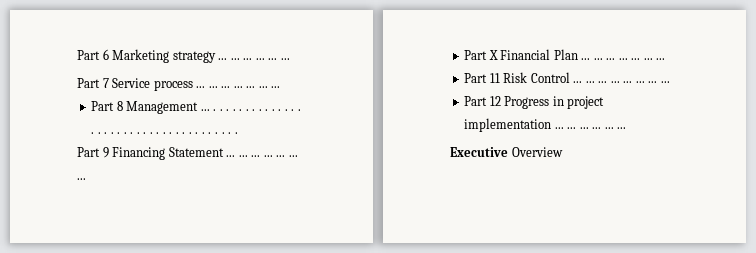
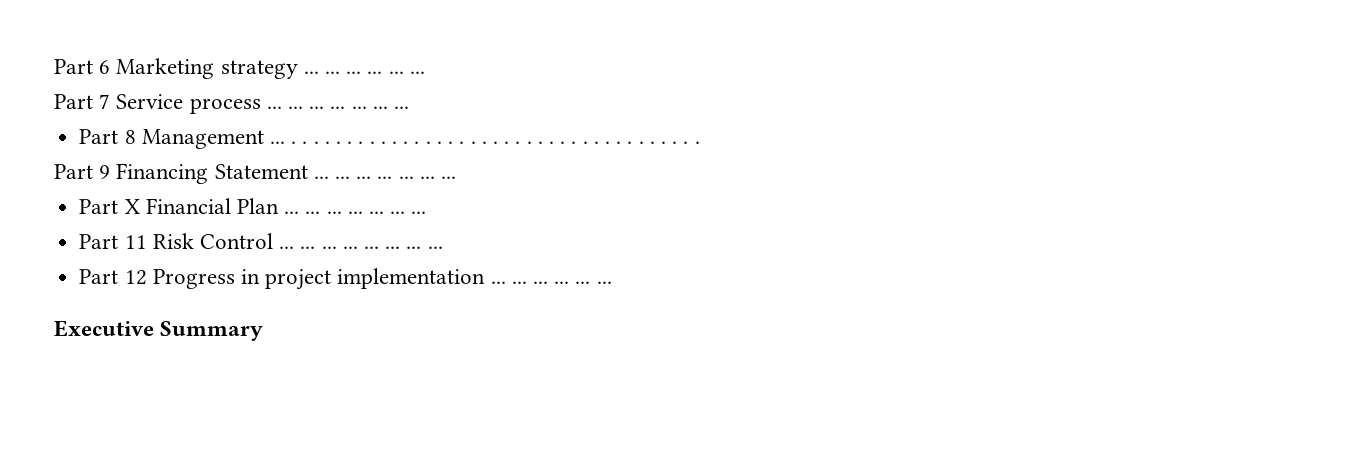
[511,147,563,157] Overview -> [160,321,264,341] Summary

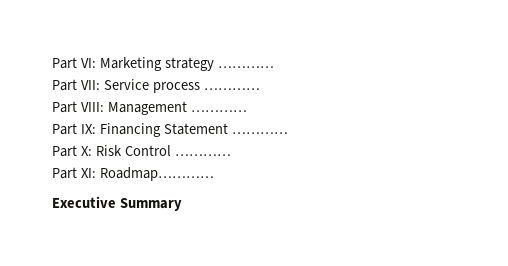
[54,59,111,74] Part 6 -> [52,57,96,69] Part VI:
[303,71,425,74] [54,94,111,109] ... ... ... ... ... ... // Part 7 -> [217,66,274,68] [52,79,100,91] ………… // Part VII:
[266,106,410,109] [79,129,700,149] [54,164,111,179] ... ... ... ... ... ... ... // Part 8 Management ... . . . . . . . . . . . . . . . . . . . . . . . . . . . . . . . . . . . . . // Part 9 -> [203,88,260,90] [52,101,247,115] [52,123,96,135] ………… // Part VIII: Management ………… // Part IX:
[313,176,457,179] [79,198,427,214] [79,233,443,249] [79,268,612,290] ... ... ... ... ... ... ... // Part X Financial Plan ... ... ... ... ... ... ... // Part 11 Risk Control ... ... ... ... ... ... ... ... // Part 12 Progress in project implementation ... ... ... ... ... ... -> [231,132,288,134] [52,145,231,157] [52,167,214,181] ………… // Part X: Risk Control ………… // Part XI: Roadmap…………

